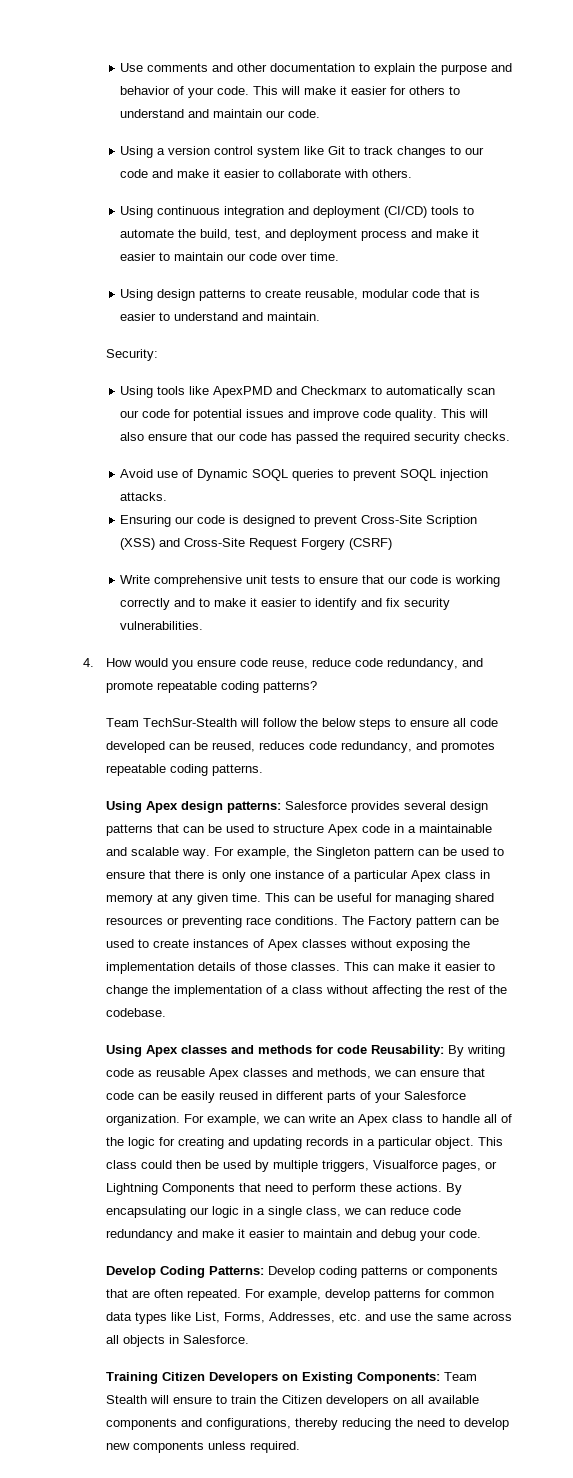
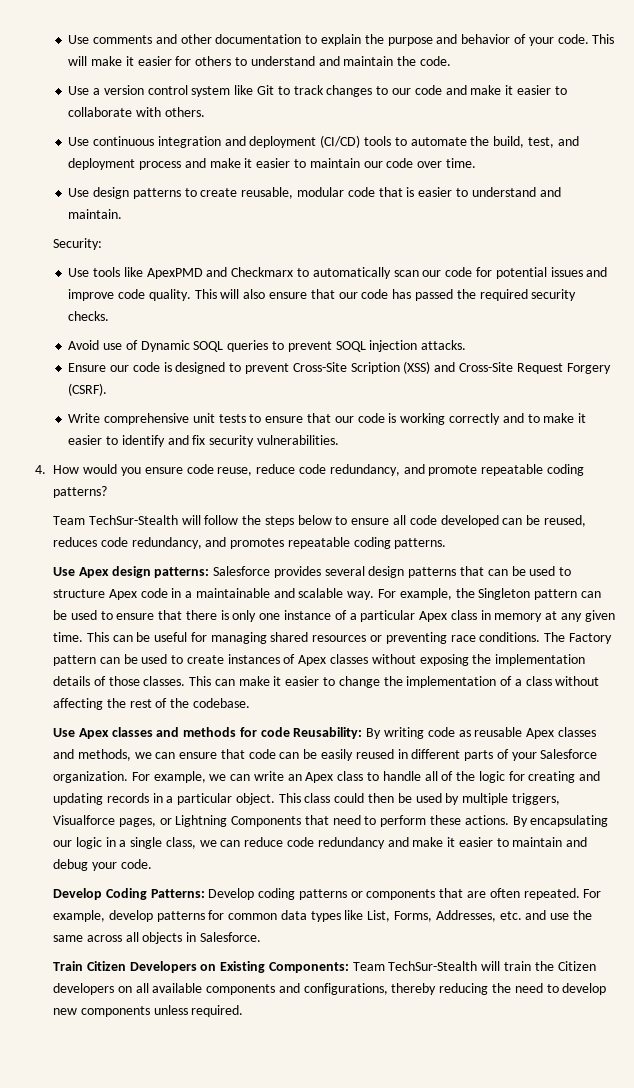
[266,109,321,118] [120,146,154,158] our code. // Using -> [397,56,451,66] [68,86,90,95] the code. // Use
[120,206,154,218] Using -> [68,137,90,146] Use
[120,289,154,301] Using -> [68,188,90,197] Use
[120,386,154,398] Using -> [68,268,90,277] Use
[120,515,172,527] Ensuring -> [68,363,107,372] Ensure
[349,538,393,550] (CSRF) -> [68,383,108,396] (CSRF).
[322,718,392,730] below steps -> [264,515,332,527] steps below
[106,801,143,813] Using -> [52,567,75,576] Use
[106,1045,143,1057] Using -> [52,728,75,737] Use
[106,1372,159,1384] Training -> [52,961,83,971] Train
[106,1395,228,1404] Stealth will ensure to -> [388,961,501,971] TechSur-Stealth will

